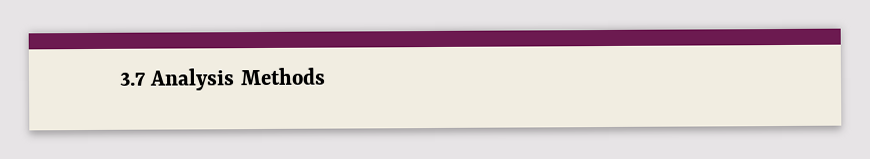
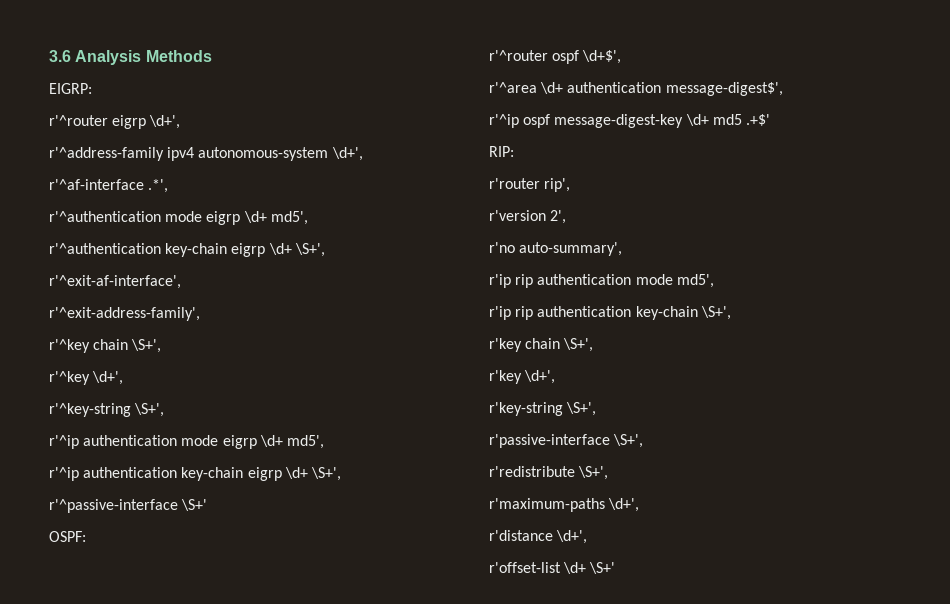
[119,71,146,86] 3.7 -> [49,50,71,62] 3.6
(326, 76) none -> [49,83,92,94] [49,115,181,129] [49,147,363,161] [49,179,169,193] [49,211,308,225] [49,243,325,257] [49,275,181,289] [49,307,200,321] [49,339,162,353] [49,371,124,385] [49,403,165,417] [49,435,324,449] [49,467,341,481] [49,499,208,513] [49,531,86,542] [489,50,622,64] [489,82,783,96] [489,114,770,128] [489,146,514,157] [489,178,571,192] [489,210,567,224] [489,242,623,256] [489,274,714,288] [489,306,731,320] [489,338,594,352] [489,370,556,384] [489,402,597,416] [489,434,644,448] [489,466,609,480] [489,498,640,512] [489,530,588,544] [489,562,616,574] // EIGRP: // r'^router eigrp \d+', // r'^address-family ipv4 autonomous-system \d+', // r'^af-interface .*', // r'^authentication mode eigrp \d+ md5', // r'^authentication key-chain eigrp \d+ \S+', // r'^exit-af-interface', // r'^exit-address-family', // r'^key chain \S+', // r'^key \d+', // r'^key-string \S+', // r'^ip authentication mode eigrp \d+ md5', // r'^ip authentication key-chain eigrp \d+ \S+', // r'^passive-interface \S+' // OSPF: // r'^router ospf \d+$', // r'^area \d+ authentication message-digest$', // r'^ip ospf message-digest-key \d+ md5 .+$' // RIP: // r'router rip', // r'version 2', // r'no auto-summary', // r'ip rip authentication mode md5', // r'ip rip authentication key-chain \S+', // r'key chain \S+', // r'key \d+', // r'key-string \S+', // r'passive-interface \S+', // r'redistribute \S+', // r'maximum-paths \d+', // r'distance \d+', // r'offset-list \d+ \S+'

